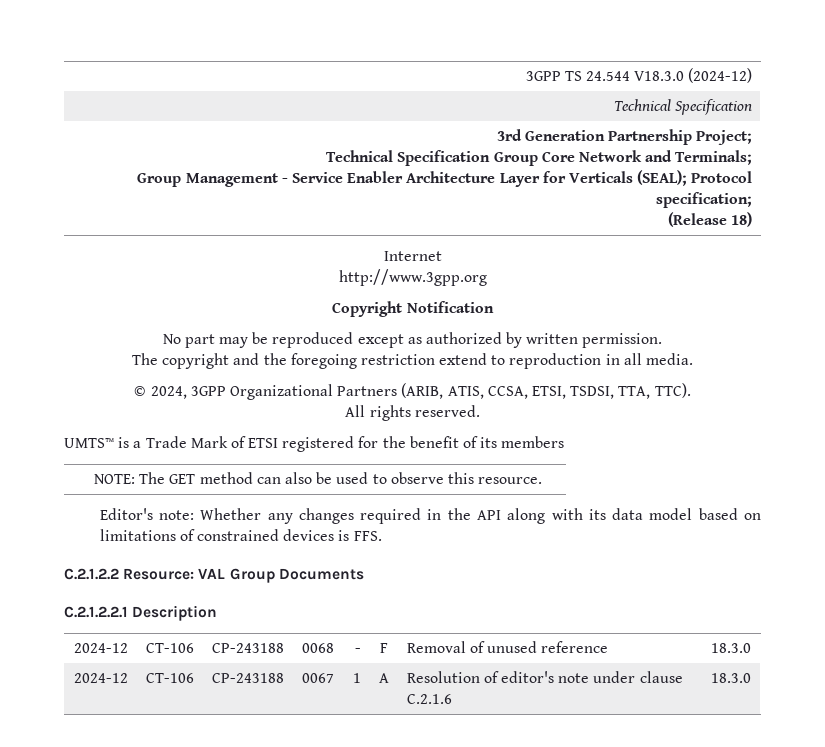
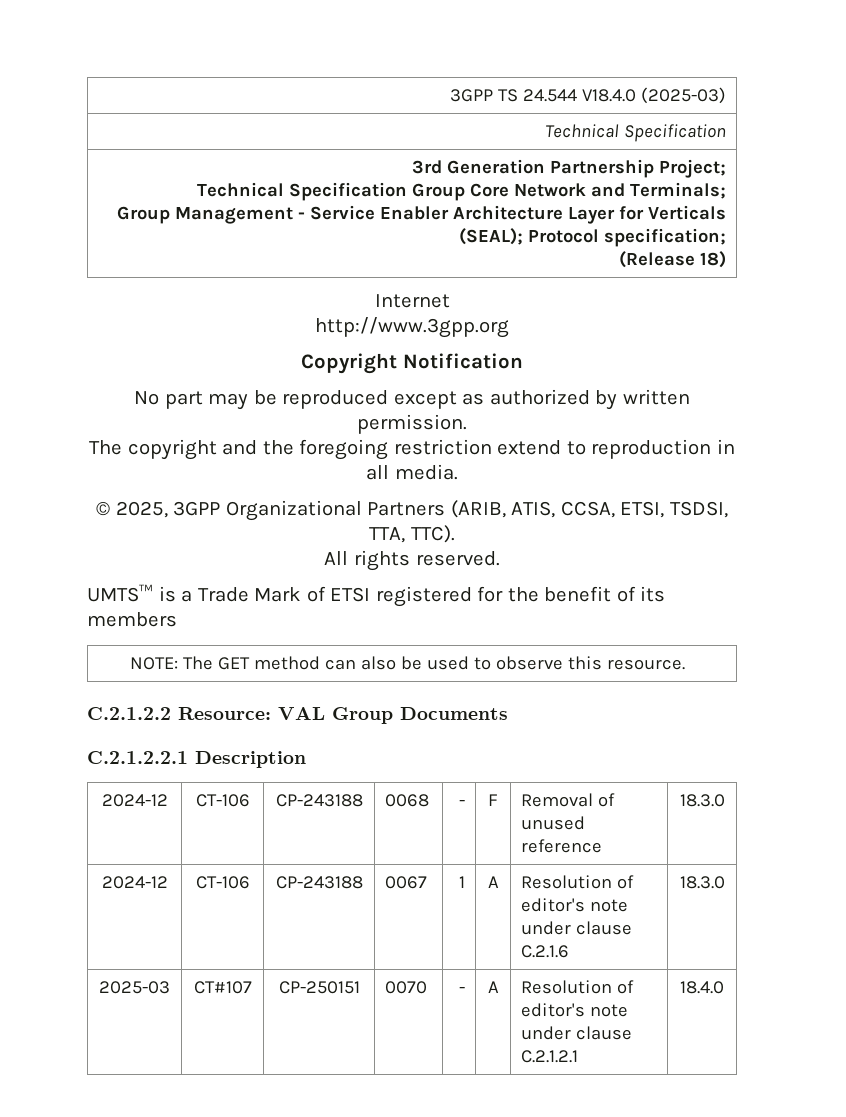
[634,68,753,83] V18.3.0 (2024-12) -> [581,87,726,104] V18.4.0 (2025-03)
[150,386,187,399] 2024, -> [115,501,168,518] 2025,
[99,508,761,524] [99,529,382,541] // Editor's note: Whether any changes required in the API along with its data model based on limitations of constrained devices is FFS. -> (685, 664) none
(751, 678) none -> [99,981,170,994] [193,981,252,994] [278,981,360,994] [385,981,428,994] [458,987,465,993] [487,981,499,993] [521,980,635,994] [521,1003,629,1017] [521,1026,633,1040] [521,1050,579,1063] [680,981,724,994] // 2025-03 | CT#107 | CP-250151 | 0070 | - | A | Resolution of editor's note under clause C.2.1.2.1 | 18.4.0

